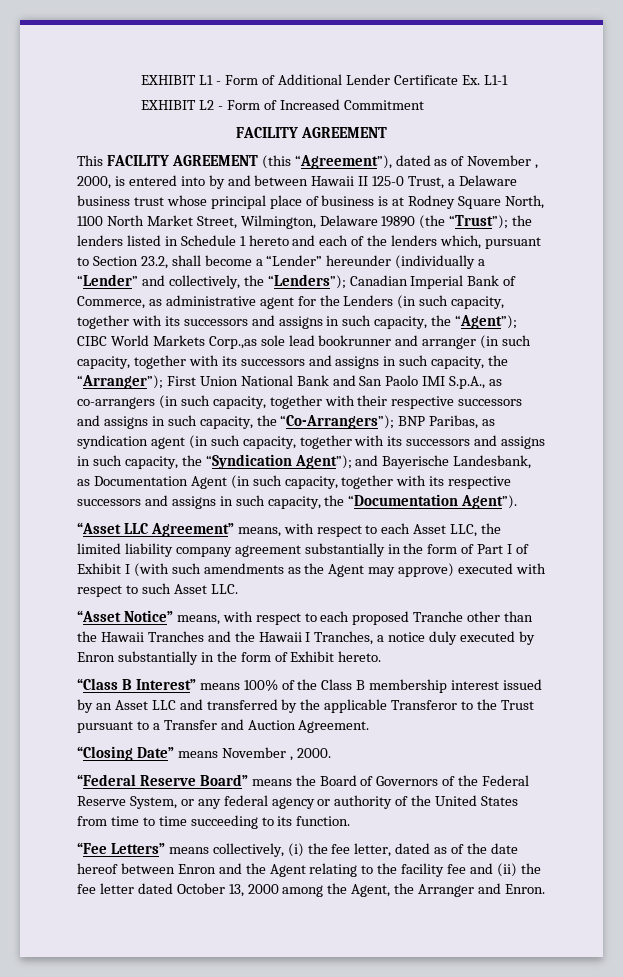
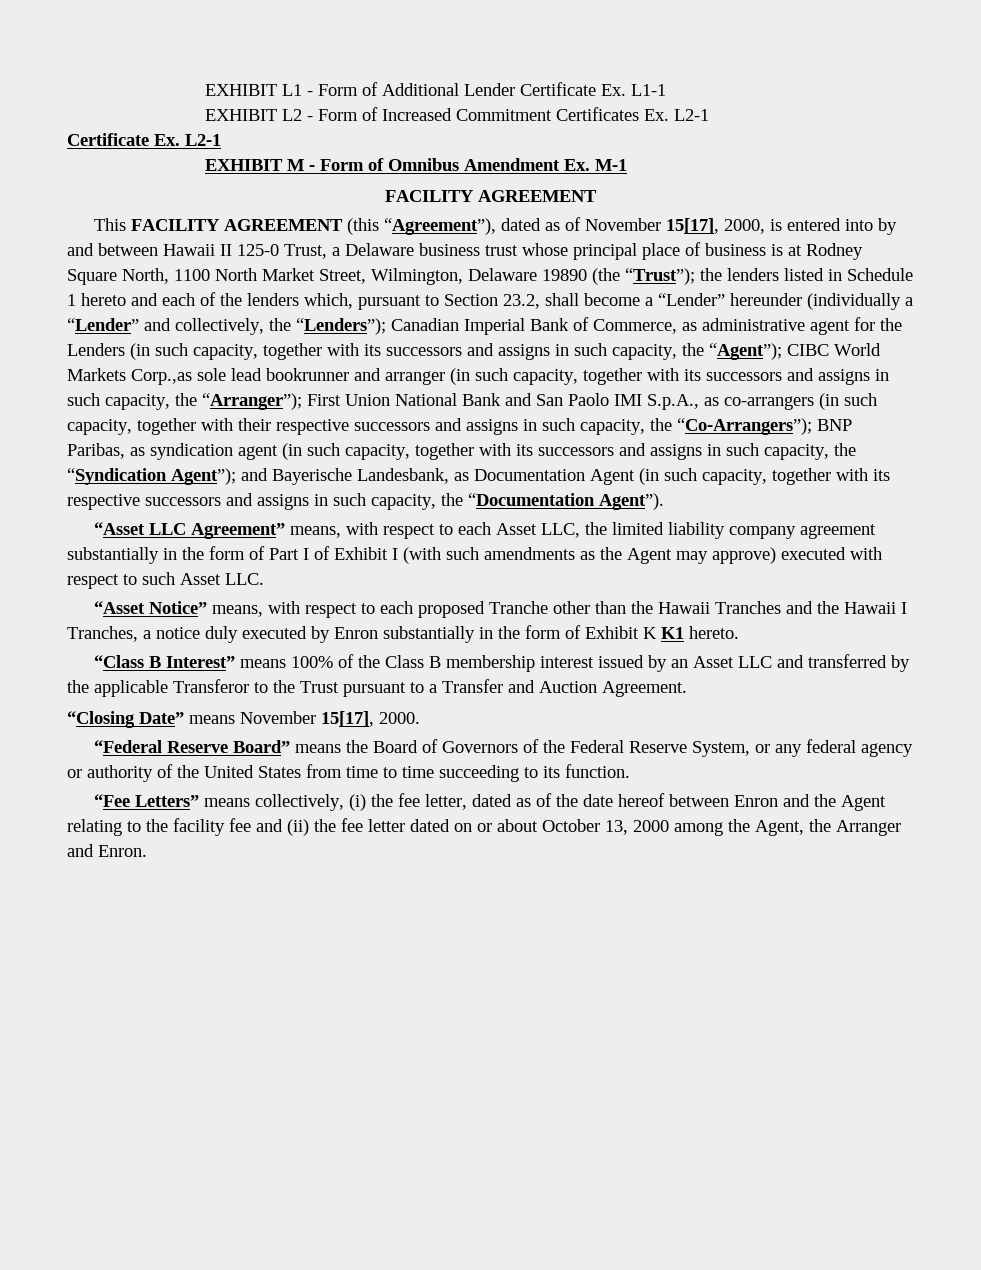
(424, 105) none -> [556,107,710,121] [67,133,221,146] [205,158,628,171] Certificates Ex. L2-1 // Certificate Ex. L2-1 // EXHIBIT M - Form of Omnibus Amendment Ex. M-1
[535,164,539,169] , -> [665,218,719,234] 15[17],
(335, 656) none -> [643,627,684,639] K K1
[289,756,293,761] , -> [321,711,374,727] 15[17],
(173, 888) none -> [454,819,538,832] on or about

